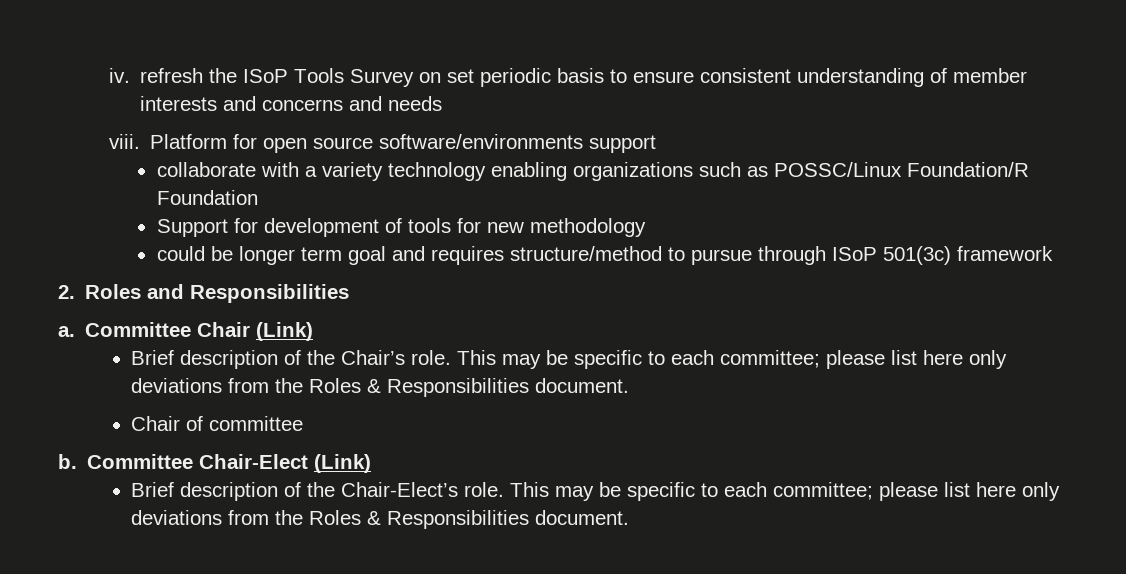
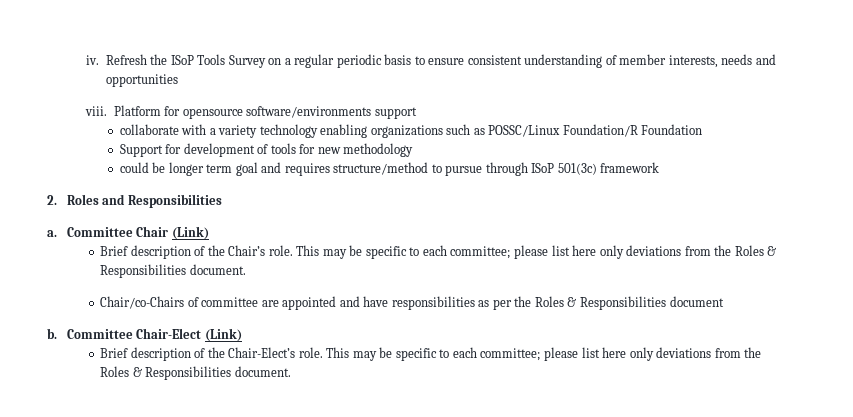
[139,68,203,83] refresh -> [105,54,147,65] Refresh
[446,69,474,83] set -> [284,54,335,68] a regular
[139,96,442,111] interests and concerns and needs -> [668,54,776,68] [105,74,178,87] interests, needs and opportunities
[262,137,373,153] open source -> [182,108,243,119] opensource
[131,416,181,431] Chair -> [100,296,185,309] Chair/co-Chairs
(304, 423) none -> [261,296,724,310] are appointed and have responsibilities as per the Roles & Responsibilities document

